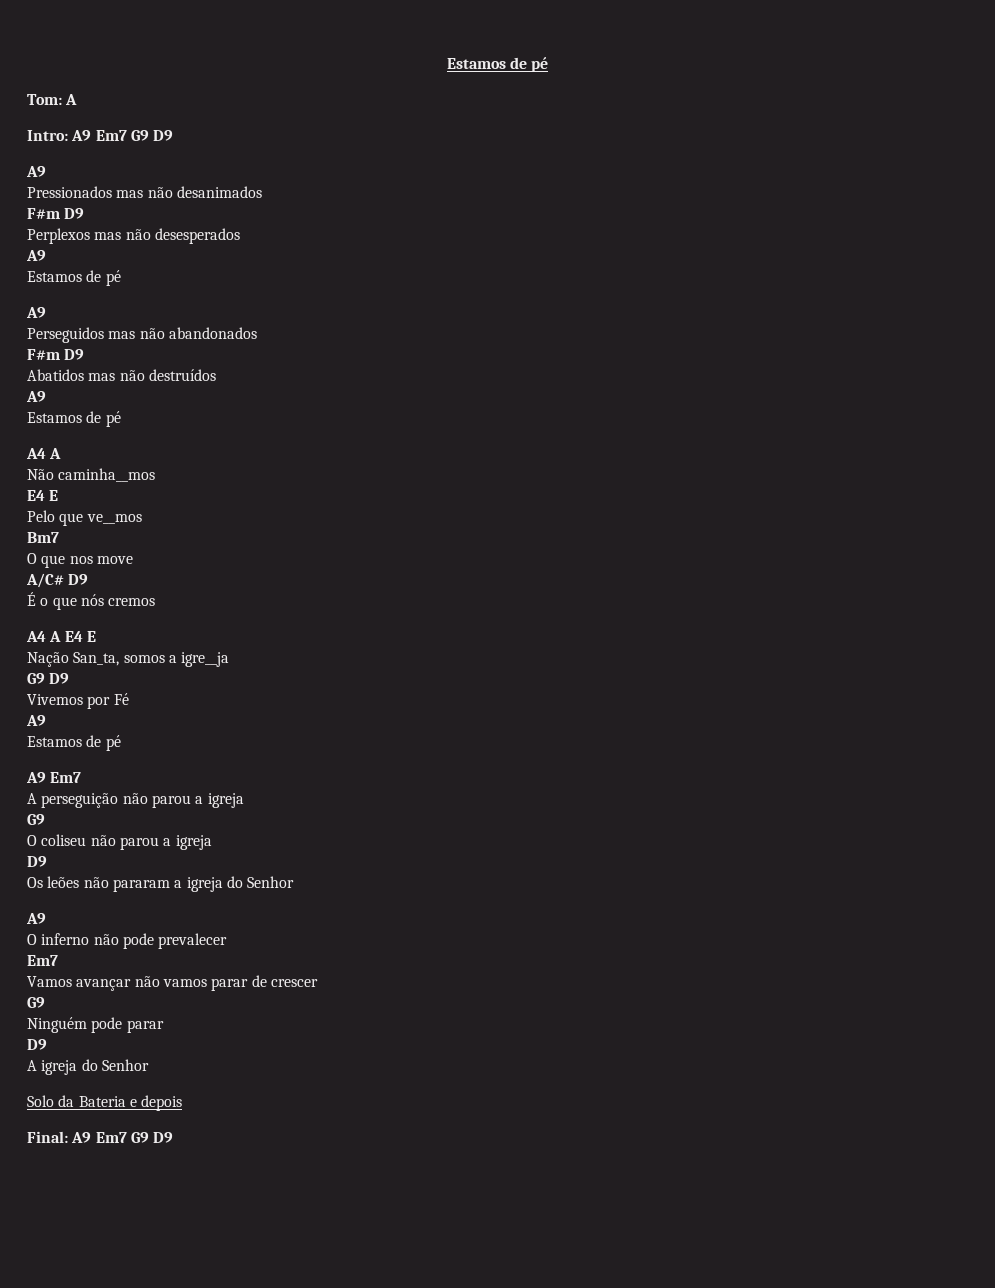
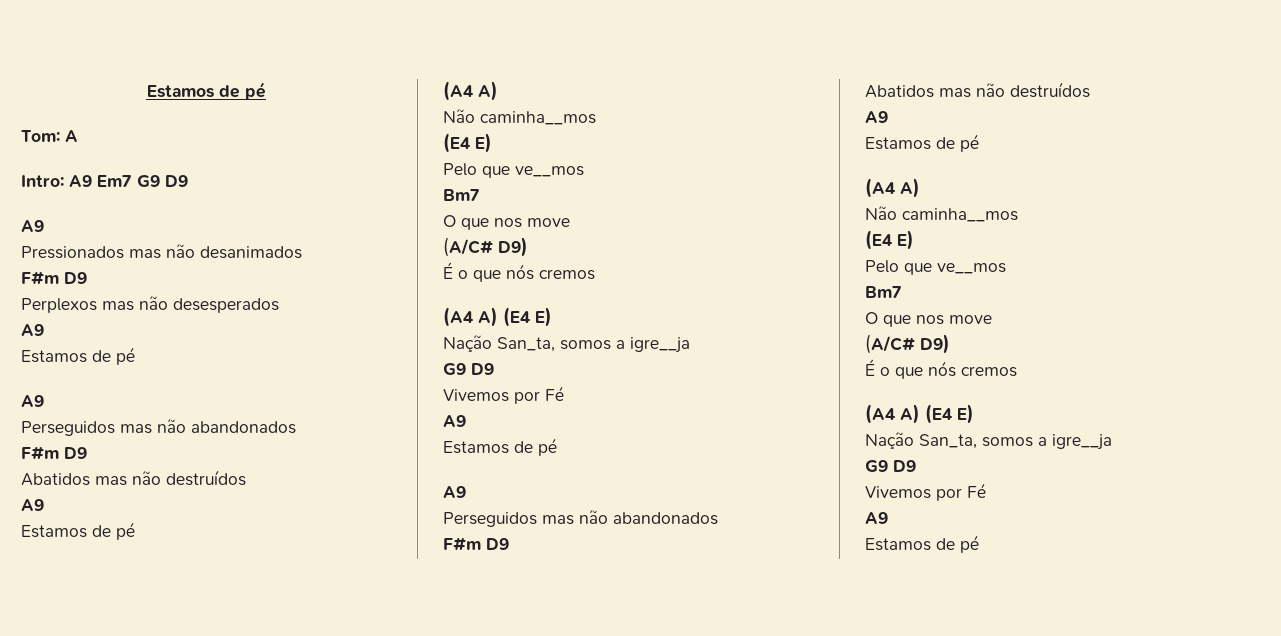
[26,448,62,459] [27,468,156,482] [27,490,59,501] [27,510,142,526] [27,532,59,543] [27,553,133,568] [26,573,89,588] [27,592,156,610] [26,631,96,642] A4 A // Não caminha__mos // E4 E // Pelo que ve__mos // Bm7 // O que nos move // A/C# D9 // É o que nós cremos // A4 A E4 E -> [443,81,498,101] [443,109,596,125] [443,133,492,153] [443,163,584,178] [443,189,480,201] [443,215,570,230] [443,237,528,257] [443,262,595,282] [443,307,552,327] (A4 A) // Não caminha__mos // (E4 E) // Pelo que ve__mos // Bm7 // O que nos move // (A/C# D9) // É o que nós cremos // (A4 A) (E4 E)
[50,772,82,783] [27,793,244,808] [27,814,45,825] [27,834,212,850] [27,856,47,867] [27,876,295,892] [26,913,46,924] [27,933,228,949] [27,955,58,966] [27,975,318,991] [27,997,45,1008] [27,1017,164,1033] [27,1039,47,1050] [27,1059,149,1075] [27,1095,183,1111] [27,1131,174,1143] Em7 // A perseguição não parou a igreja // G9 // O coliseu não parou a igreja // D9 // Os leões não pararam a igreja do Senhor // A9 // O inferno não pode prevalecer // Em7 // Vamos avançar não vamos parar de crescer // G9 // Ninguém pode parar // D9 // A igreja do Senhor // Solo da Bateria e depois // Final: A9 Em7 G9 D9 -> [443,510,718,527] [443,537,509,551] [865,82,1090,98] [865,111,888,123] [865,134,979,152] [865,178,920,198] [865,206,1018,222] [865,230,914,250] [865,260,1006,275] [865,286,902,298] [865,312,992,327] [865,334,950,354] [865,359,1017,379] [865,404,974,424] [865,432,1112,450] [865,460,916,472] [865,483,986,501] [865,512,888,524] [865,535,979,553] // Perseguidos mas não abandonados // F#m D9 // Abatidos mas não destruídos // A9 // Estamos de pé // (A4 A) // Não caminha__mos // (E4 E) // Pelo que ve__mos // Bm7 // O que nos move // (A/C# D9) // É o que nós cremos // (A4 A) (E4 E) // Nação San_ta, somos a igre__ja // G9 D9 // Vivemos por Fé // A9 // Estamos de pé

